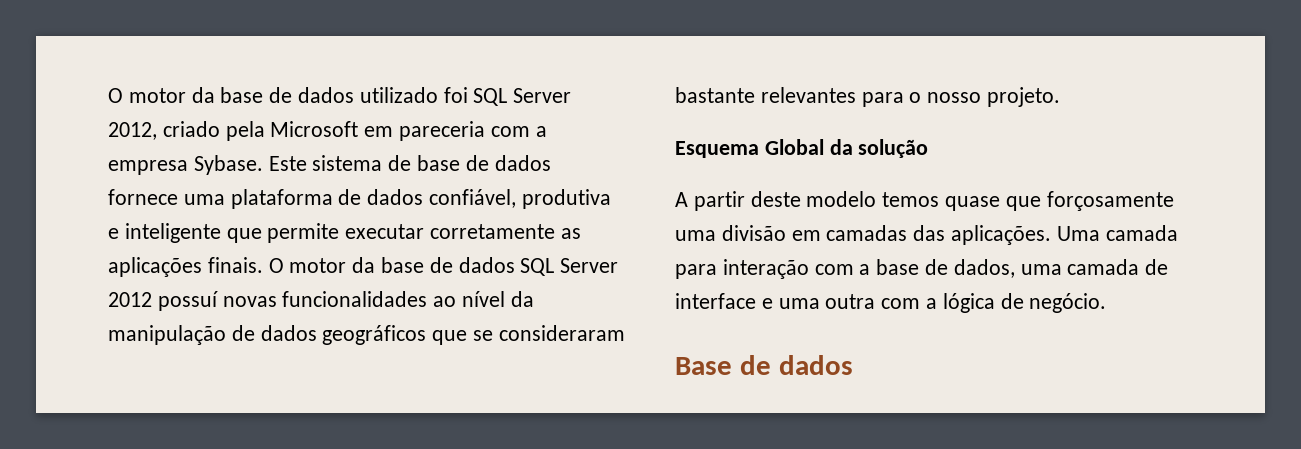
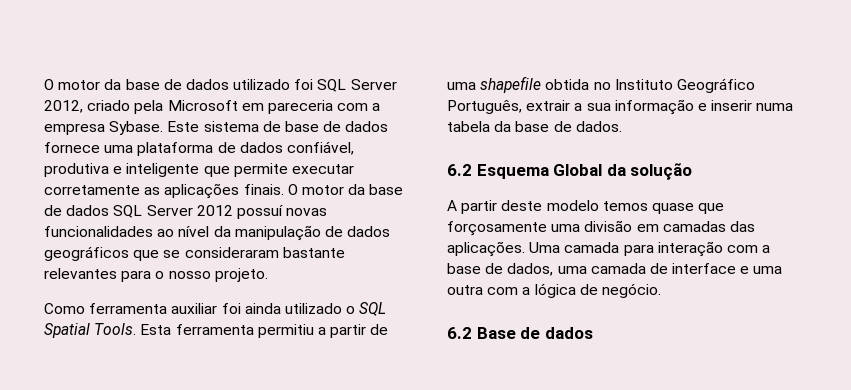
(1061, 97) none -> [44,302,387,316] [44,323,389,338] [447,76,755,93] [447,99,794,115] [447,121,622,132] [447,164,472,176] Como ferramenta auxiliar foi ainda utilizado o SQL Spatial Tools. Esta ferramenta permitiu a partir de uma shapefile obtida no Instituto Geográfico Português, extrair a sua informação e inserir numa tabela da base de dados. // 6.2
(1107, 303) none -> [447,327,472,339] 6.2

